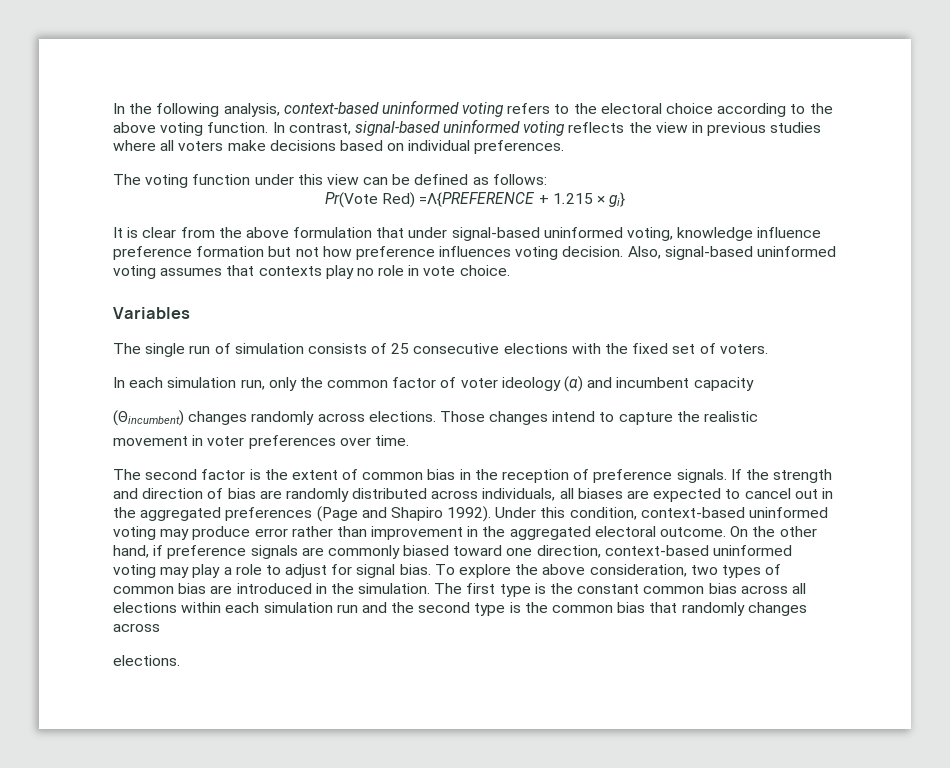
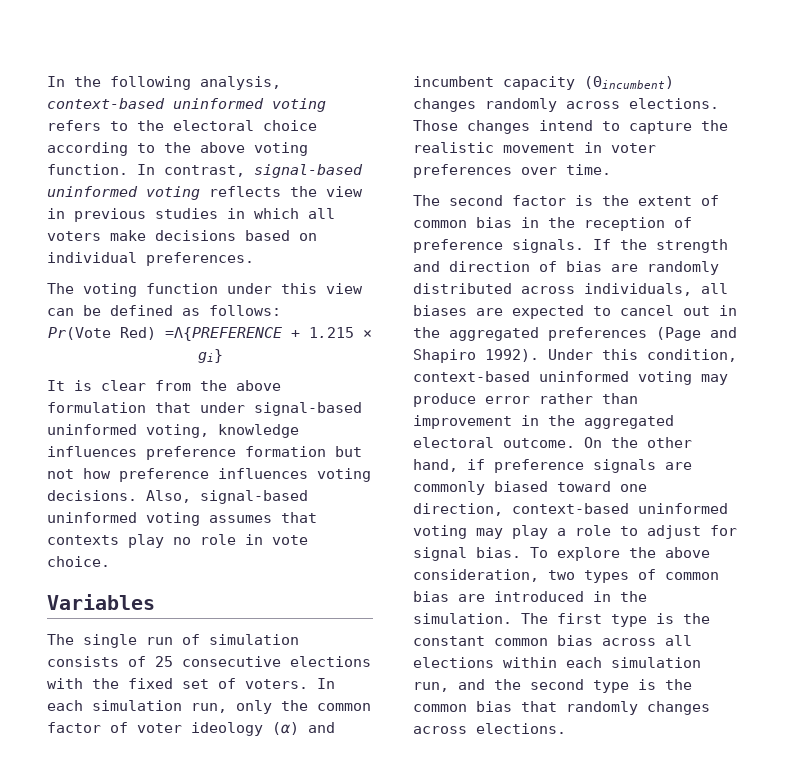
[113,140,156,151] where -> [227,208,299,219] in which
[757,227,822,238] influence -> [47,446,137,457] influences
[562,246,624,257] decision. -> [47,490,137,501] decisions.
(768, 349) // -> (308, 684) none
(754, 384) // -> (575, 83) none
(759, 416) // -> (494, 147) none
[336,604,358,613] run -> [413,682,449,692] run,
(160, 627) // -> (467, 730) none

